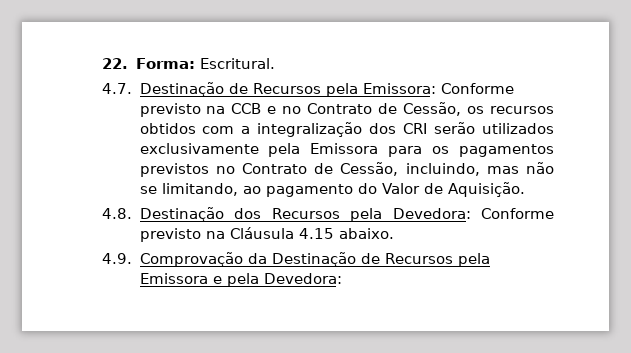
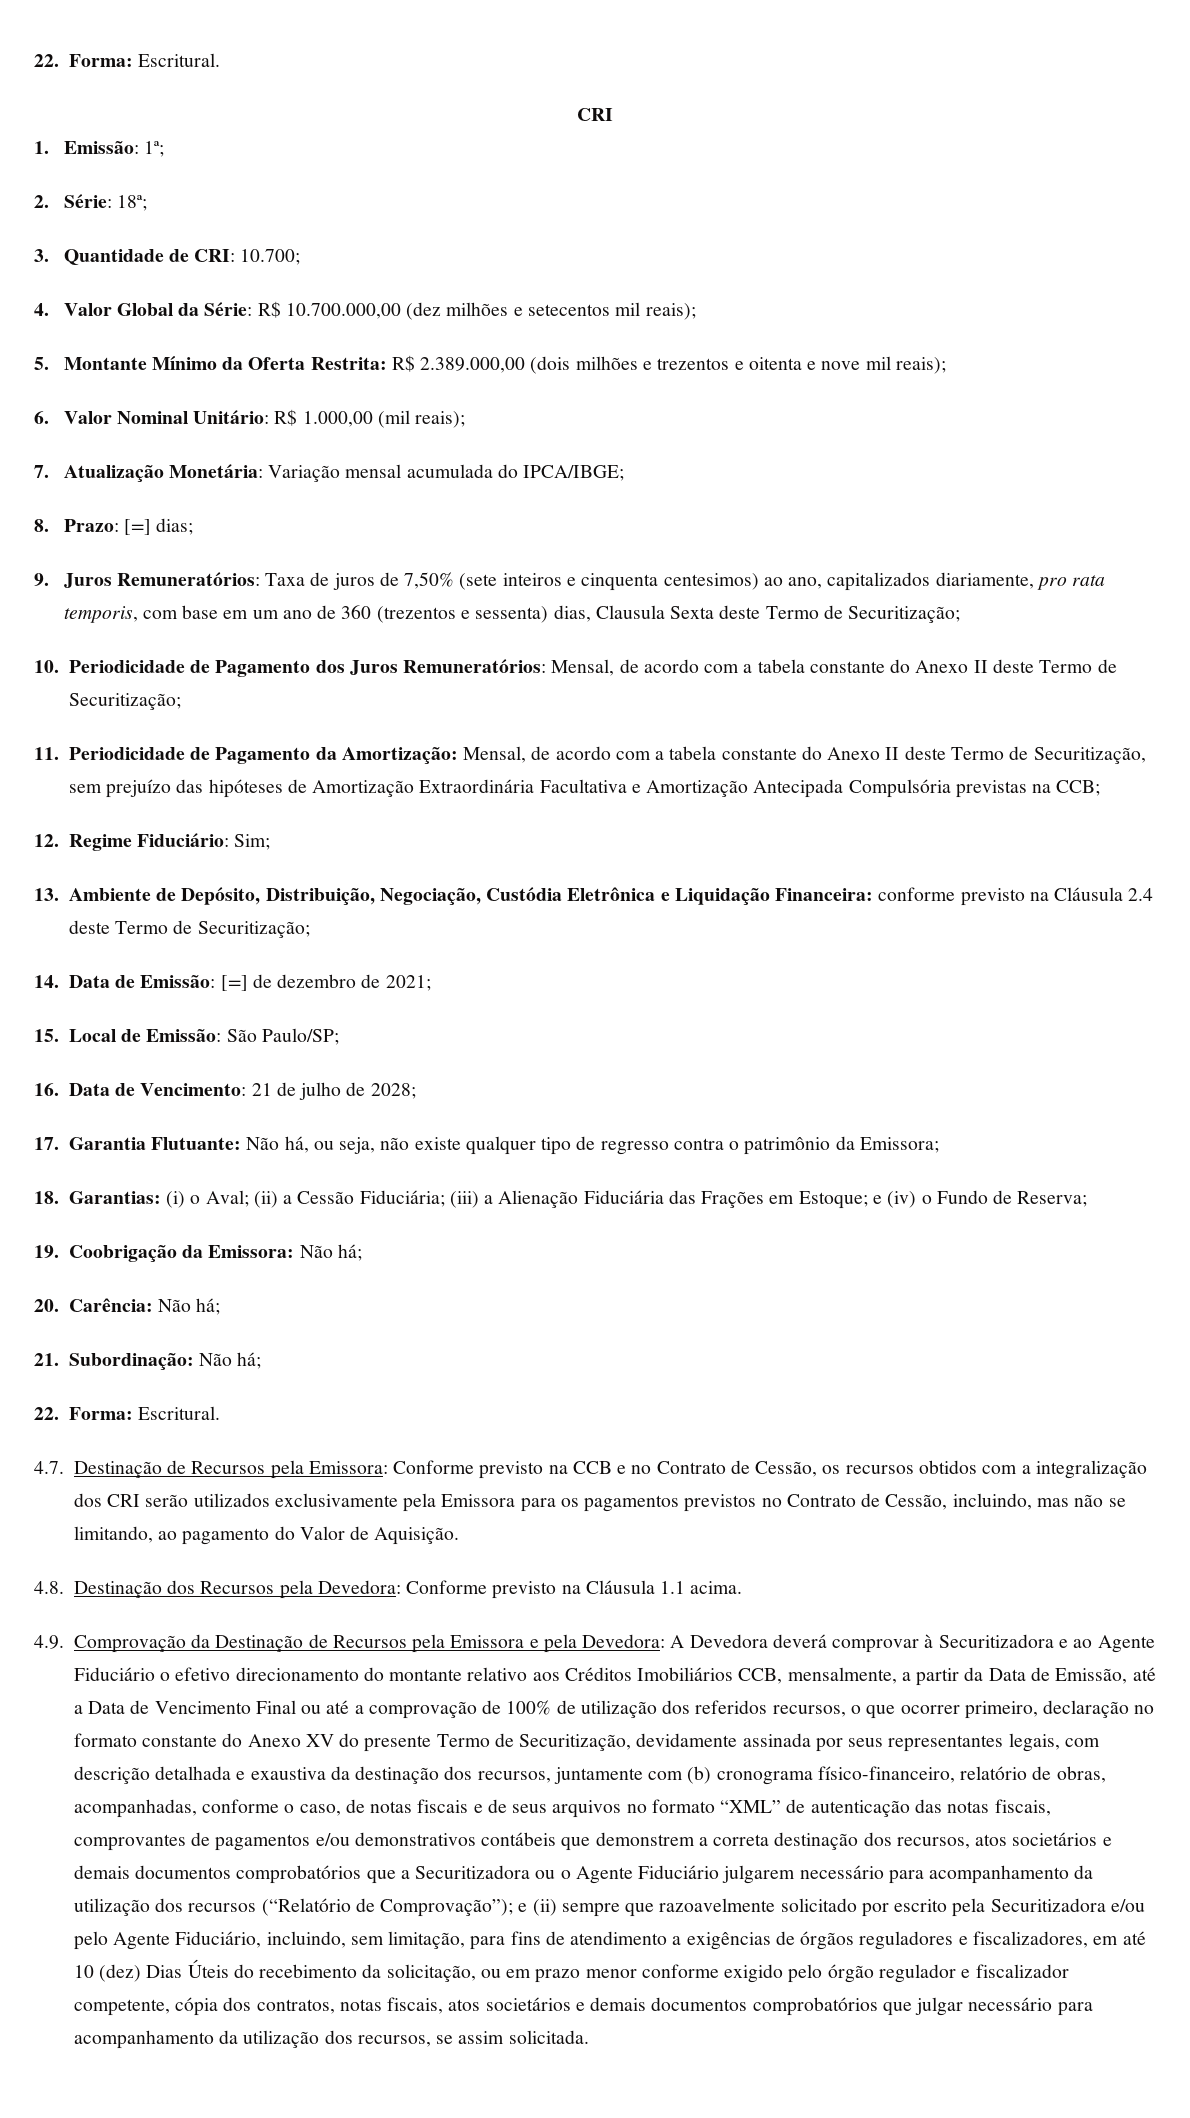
[102,58,275,69] 22. Forma: Escritural. -> [34,53,221,67] [577,108,613,121] [34,141,164,157] [34,194,147,211] [34,249,301,265] [34,301,696,320] [34,355,946,374] [34,409,466,428] [34,464,625,482] [34,518,194,535] [34,572,1106,591] [63,605,961,623] [34,659,1117,677] [68,693,181,710] [34,746,1146,764] [68,779,1101,798] [34,833,271,851] [34,887,1154,906] [68,920,310,938] [34,974,431,991] [34,1028,339,1045] [34,1082,416,1100] [34,1136,939,1155] [34,1190,1088,1209] [34,1244,362,1262] [34,1298,221,1315] [34,1352,262,1370] [34,1406,221,1420] 22. Forma: Escritural. // CRI // 1. Emissão: 1ª; // 2. Série: 18ª; // 3. Quantidade de CRI: 10.700; // 4. Valor Global da Série: R$ 10.700.000,00 (dez milhões e setecentos mil reais); // 5. Montante Mínimo da Oferta Restrita: R$ 2.389.000,00 (dois milhões e trezentos e oitenta e nove mil reais); // 6. Valor Nominal Unitário: R$ 1.000,00 (mil reais); // 7. Atualização Monetária: Variação mensal acumulada do IPCA/IBGE; // 8. Prazo: [=] dias; // 9. Juros Remuneratórios: Taxa de juros de 7,50% (sete inteiros e cinquenta centesimos) ao ano, capitalizados diariamente, pro rata temporis, com base em um ano de 360 (trezentos e sessenta) dias, Clausula Sexta deste Termo de Securitização; // 10. Periodicidade de Pagamento dos Juros Remuneratórios: Mensal, de acordo com a tabela constante do Anexo II deste Termo de Securitização; // 11. Periodicidade de Pagamento da Amortização: Mensal, de acordo com a tabela constante do Anexo II deste Termo de Securitização, sem prejuízo das hipóteses de Amortização Extraordinária Facultativa e Amortização Antecipada Compulsória previstas na CCB; // 12. Regime Fiduciário: Sim; // 13. Ambiente de Depósito, Distribuição, Negociação, Custódia Eletrônica e Liquidação Financeira: conforme previsto na Cláusula 2.4 deste Termo de Securitização; // 14. Data de Emissão: [=] de dezembro de 2021; // 15. Local de Emissão: São Paulo/SP; // 16. Data de Vencimento: 21 de julho de 2028; // 17. Garantia Flutuante: Não há, ou seja, não existe qualquer tipo de regresso contra o patrimônio da Emissora; // 18. Garantias: (i) o Aval; (ii) a Cessão Fiduciária; (iii) a Alienação Fiduciária das Frações em Estoque; e (iv) o Fundo de Reserva; // 19. Coobrigação da Emissora: Não há; // 20. Carência: Não há; // 21. Subordinação: Não há; // 22. Forma: Escritural.
[298,228,394,239] 4.15 abaixo. -> [660,1581,743,1594] 1.1 acima.
(342, 278) none -> [670,1634,1155,1653] [73,1667,1156,1686] [73,1700,1155,1719] [73,1733,1100,1752] [73,1766,1106,1785] [73,1799,1051,1818] [73,1832,1112,1851] [73,1865,1094,1884] [73,1898,1145,1917] [73,1931,1146,1950] [73,1959,1069,1983] [73,1997,1093,2016] [73,2030,589,2049] A Devedora deverá comprovar à Securitizadora e ao Agente Fiduciário o efetivo direcionamento do montante relativo aos Créditos Imobiliários CCB, mensalmente, a partir da Data de Emissão, até a Data de Vencimento Final ou até a comprovação de 100% de utilização dos referidos recursos, o que ocorrer primeiro, declaração no formato constante do Anexo XV do presente Termo de Securitização, devidamente assinada por seus representantes legais, com descrição detalhada e exaustiva da destinação dos recursos, juntamente com (b) cronograma físico-financeiro, relatório de obras, acompanhadas, conforme o caso, de notas fiscais e de seus arquivos no formato “XML” de autenticação das notas fiscais, comprovantes de pagamentos e/ou demonstrativos contábeis que demonstrem a correta destinação dos recursos, atos societários e demais documentos comprobatórios que a Securitizadora ou o Agente Fiduciário julgarem necessário para acompanhamento da utilização dos recursos (“Relatório de Comprovação”); e (ii) sempre que razoavelmente solicitado por escrito pela Securitizadora e/ou pelo Agente Fiduciário, incluindo, sem limitação, para fins de atendimento a exigências de órgãos reguladores e fiscalizadores, em até 10 (dez) Dias Úteis do recebimento da solicitação, ou em prazo menor conforme exigido pelo órgão regulador e fiscalizador competente, cópia dos contratos, notas fiscais, atos societários e demais documentos comprobatórios que julgar necessário para acompanhamento da utilização dos recursos, se assim solicitada.

